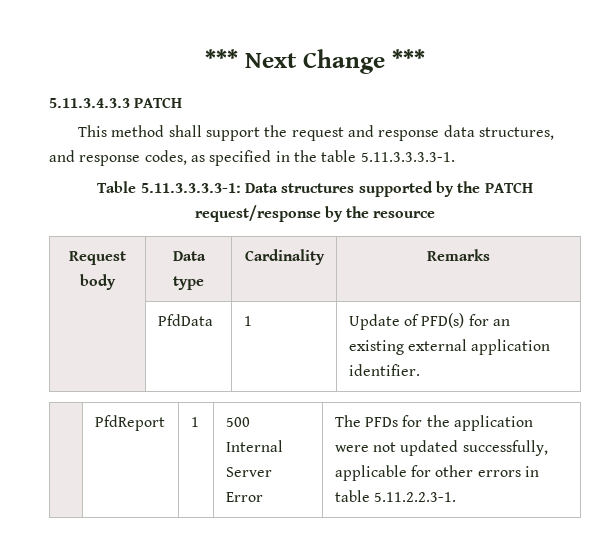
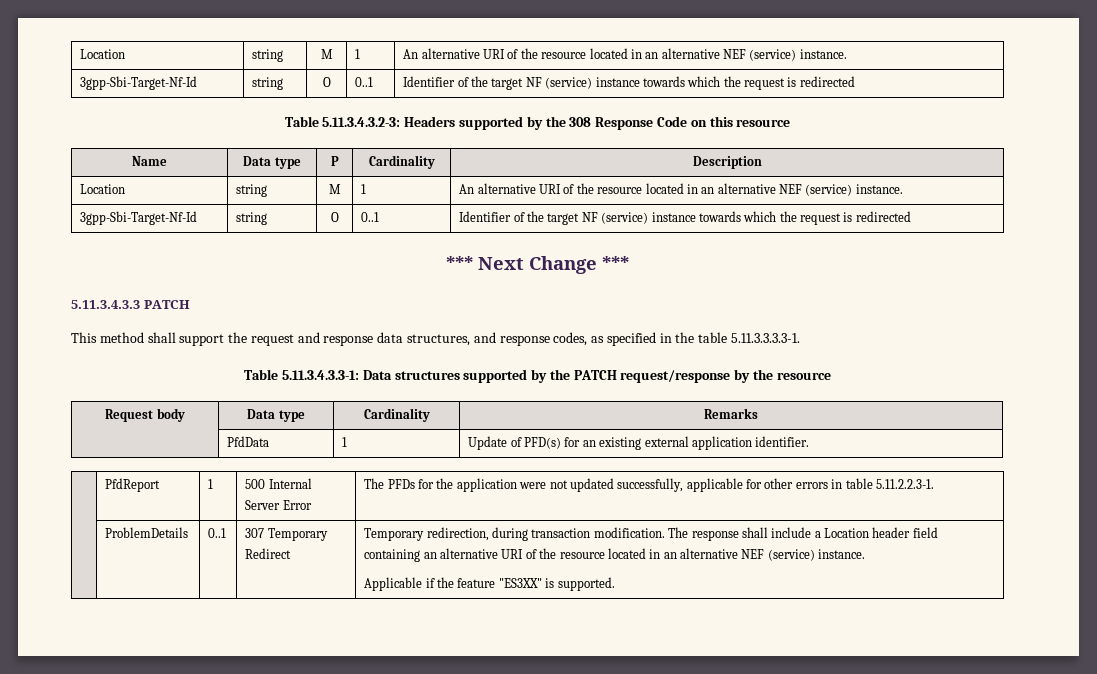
(205, 58) none -> [80,49,126,59] [252,49,284,62] [320,49,333,59] [355,49,361,59] [403,48,847,61] [80,76,198,90] [252,77,284,90] [322,77,331,87] [355,77,374,87] [403,76,855,90] [284,116,791,130] [132,156,167,166] [243,156,301,169] [330,156,339,166] [368,155,435,169] [692,156,762,169] [80,184,126,194] [236,184,268,197] [328,184,341,194] [361,184,367,194] [459,183,903,196] [80,211,198,225] [236,212,268,225] [330,212,339,222] [361,212,380,222] [459,211,911,225] Location | string | M | 1 | An alternative URI of the resource located in an alternative NEF (service) instance. // 3gpp-Sbi-Target-Nf-Id | string | O | 0..1 | Identifier of the target NF (service) instance towards which the request is redirected // Table 5.11.3.4.3.2-3: Headers supported by the 308 Response Code on this resource // Name | Data type | P | Cardinality | Description // Location | string | M | 1 | An alternative URI of the resource located in an alternative NEF (service) instance. // 3gpp-Sbi-Target-Nf-Id | string | O | 0..1 | Identifier of the target NF (service) instance towards which the request is redirected //
[140,183,241,193] 5.11.3.3.3.3-1: -> [281,370,359,380] 5.11.3.4.3.3-1:
(457, 497) none -> [105,527,189,538] [208,528,227,538] [245,528,328,541] [245,548,292,559] [364,527,938,541] [364,548,866,562] [364,577,615,591] // | ProblemDetails | 0..1 | 307 Temporary Redirect | Temporary redirection, during transaction modification. The response shall include a Location header field containing an alternative URI of the resource located in an alternative NEF (service) instance. // Applicable if the feature "ES3XX" is supported.

